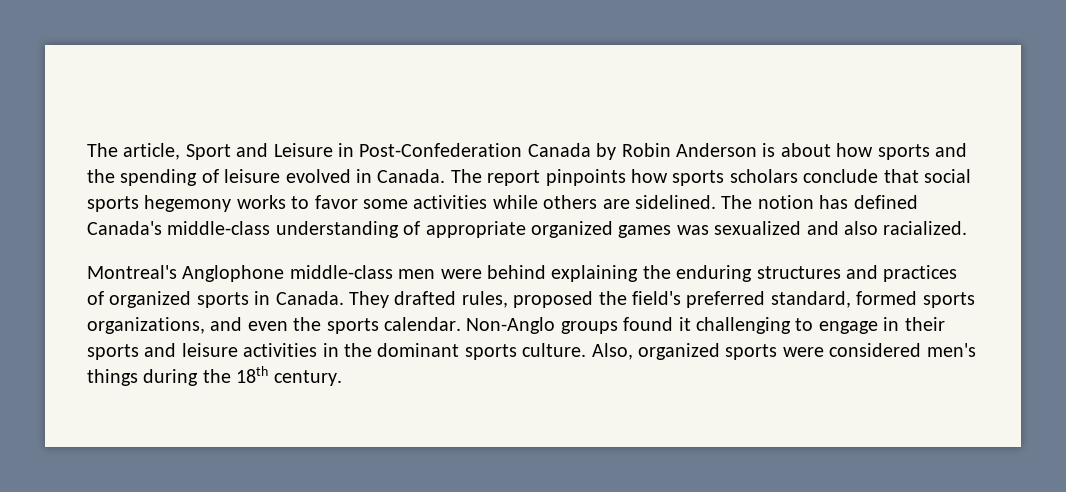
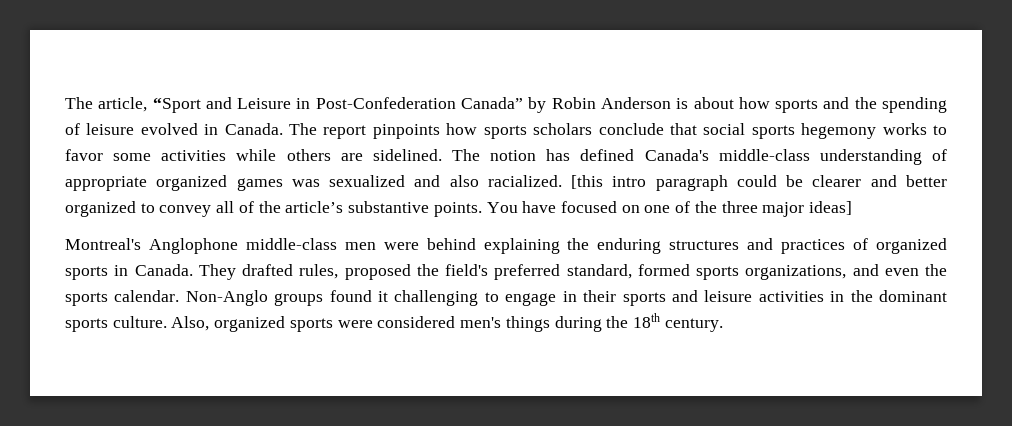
[185,144,231,160] Sport -> [152,97,201,113] “Sport
[527,143,591,157] Canada -> [461,97,524,109] Canada”
(968, 228) none -> [571,175,947,191] [65,201,853,217] [this intro paragraph could be clearer and better organized to convey all of the article’s substantive points. You have focused on one of the three major ideas]

